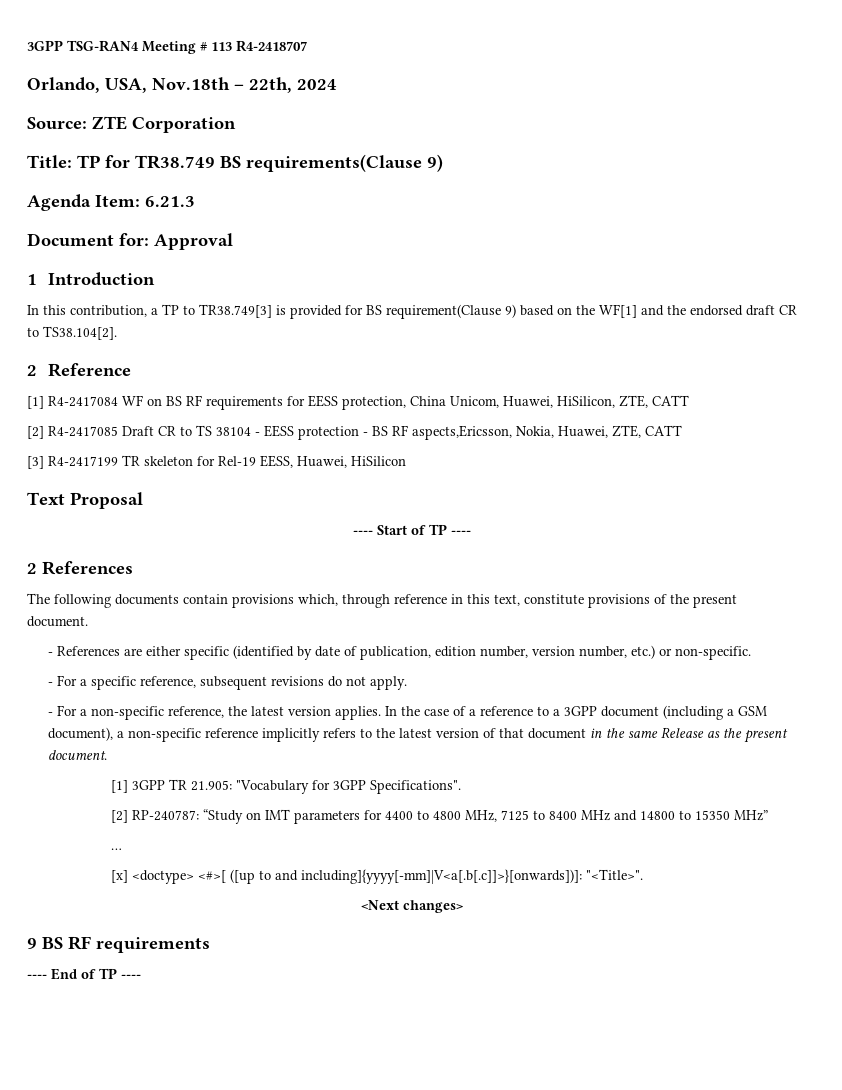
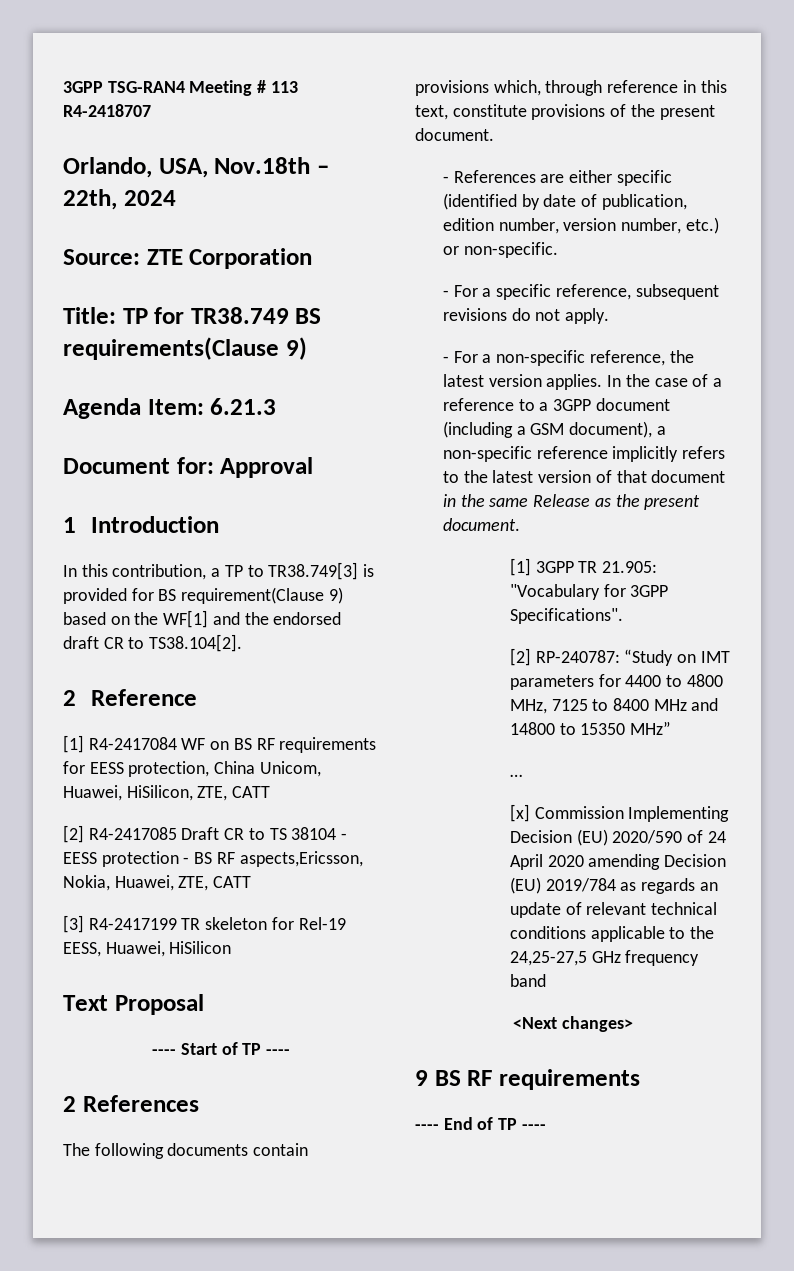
[132,869,644,884] <doctype> <#>[ ([up to and including]{yyyy[-mm]|V<a[.b[.c]]>}[onwards])]: "<Title>". -> [534,806,730,822] [509,829,726,846] [509,854,726,870] [509,877,718,894] [509,902,717,918] [509,926,714,942] [509,950,700,966] [509,974,546,987] Commission Implementing Decision (EU) 2020/590 of 24 April 2020 amending Decision (EU) 2019/784 as regards an update of relevant technical conditions applicable to the 24,25-27,5 GHz frequency band

